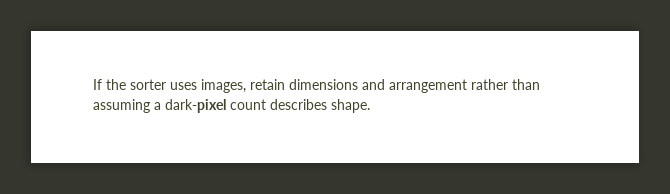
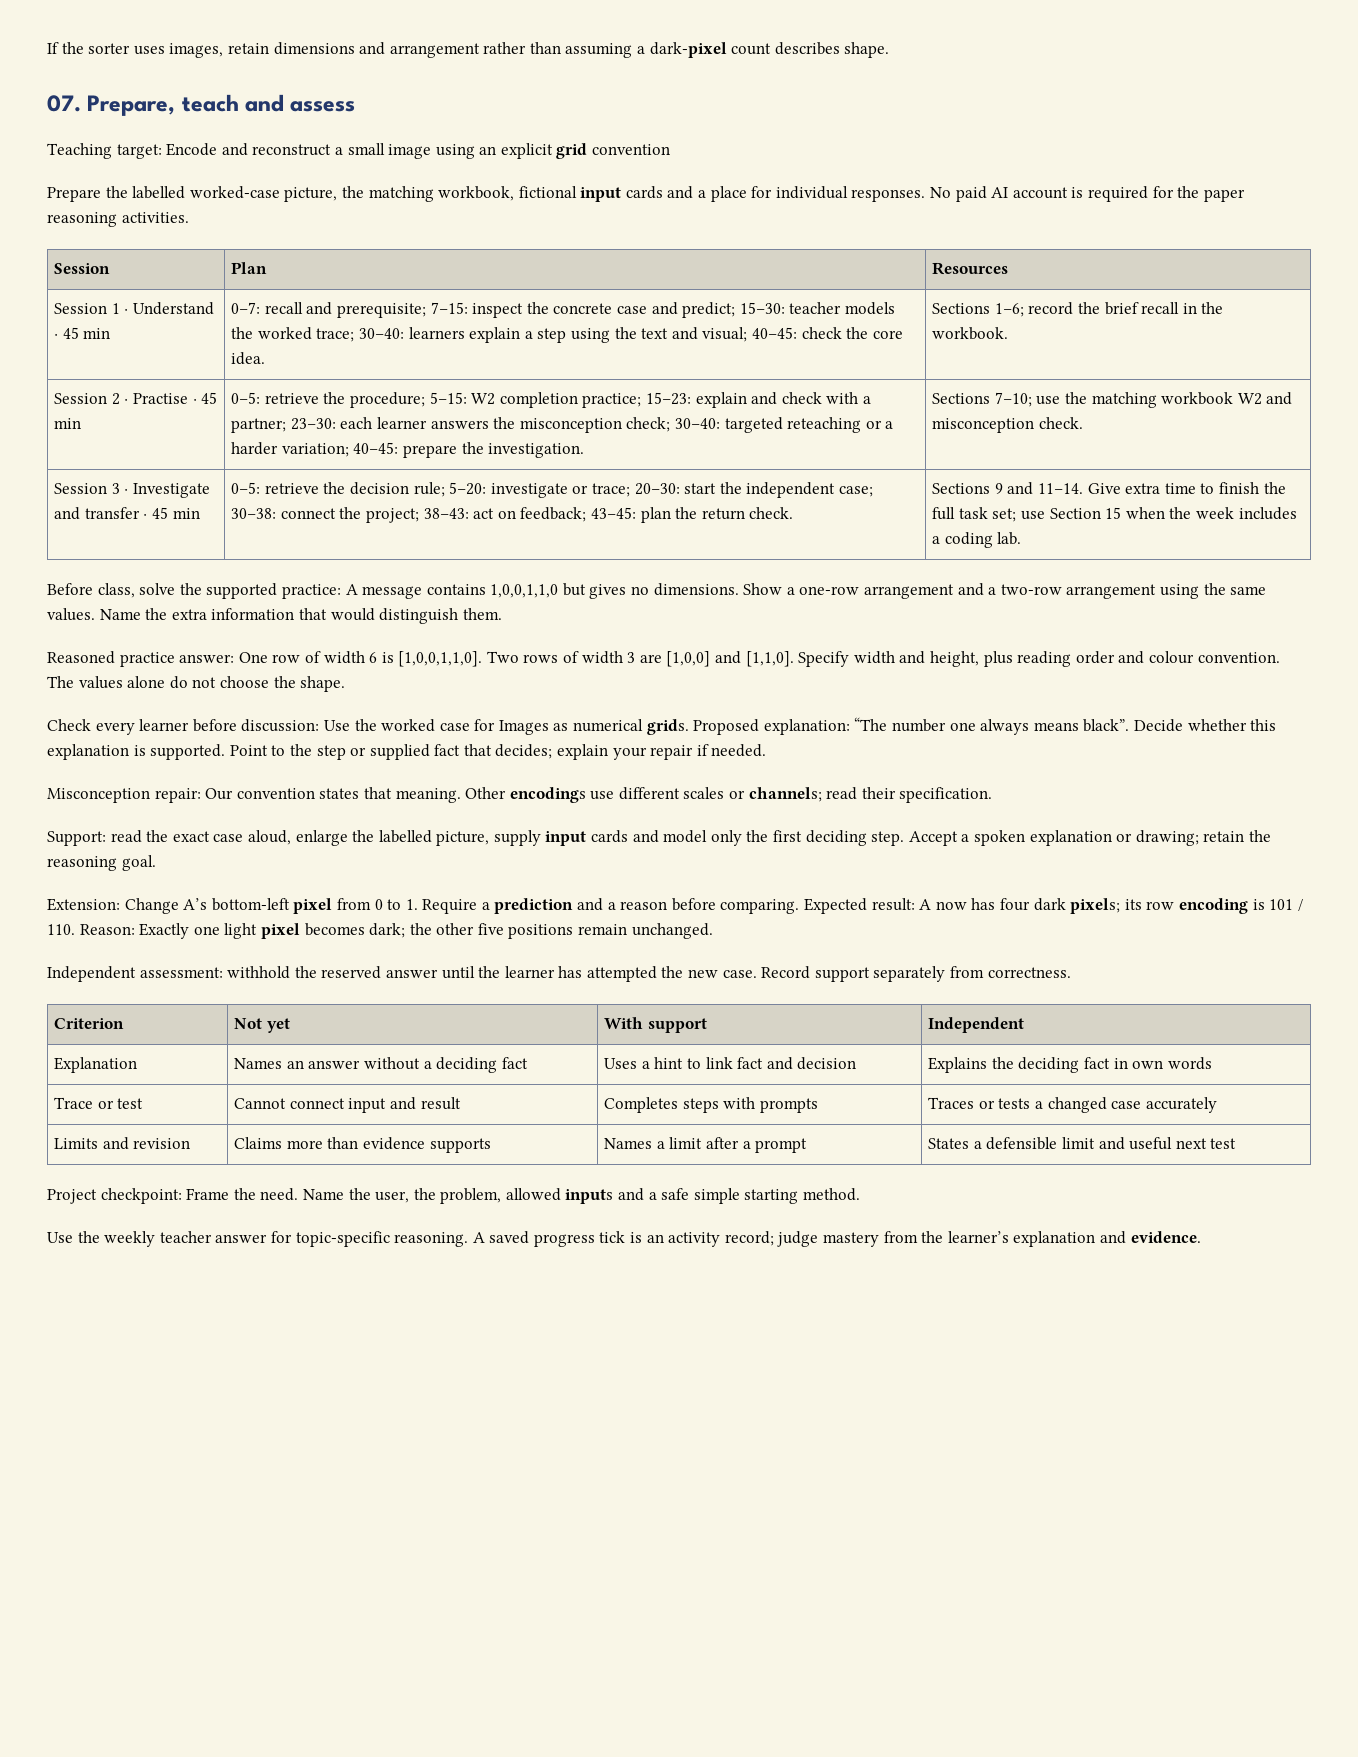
(370, 106) none -> [47,94,356,116] [47,143,671,159] [47,186,1245,202] [47,212,189,227] [54,263,111,274] [231,262,268,274] [932,262,1009,275] [54,302,215,315] [54,327,111,339] [231,302,895,318] [231,327,903,343] [231,352,266,365] [932,302,1224,317] [932,327,1009,340] [54,392,218,405] [54,418,82,429] [231,392,871,408] [231,417,894,433] [231,442,585,458] [932,392,1293,408] [932,417,1083,433] [54,483,211,498] [54,507,200,520] [231,482,873,498] [231,507,794,523] [932,482,1286,495] [932,507,1297,522] [932,532,1022,548] [47,583,1267,599] [47,608,502,624] [47,651,1280,667] [47,676,346,692] [47,717,1277,735] [47,744,767,760] [47,787,993,803] [47,830,1271,846] [47,855,156,871] [47,898,1303,914] [47,923,713,939] [47,966,1071,982] [54,1018,125,1029] [234,1018,290,1033] [604,1017,707,1033] [928,1017,1025,1033] [54,1057,138,1073] [234,1057,528,1073] [604,1057,857,1070] [928,1057,1212,1073] [54,1097,144,1109] [234,1097,461,1113] [604,1097,819,1113] [928,1097,1217,1113] [54,1137,191,1150] [234,1137,491,1153] [604,1137,808,1153] [928,1137,1237,1150] [47,1188,861,1204] [47,1231,1201,1247] // 07. Prepare, teach and assess // Teaching target: Encode and reconstruct a small image using an explicit grid convention // Prepare the labelled worked-case picture, the matching workbook, fictional input cards and a place for individual responses. No paid AI account is required for the paper reasoning activities. // Session | Plan | Resources // Session 1 · Understand · 45 min | 0–7: recall and prerequisite; 7–15: inspect the concrete case and predict; 15–30: teacher models the worked trace; 30–40: learners explain a step using the text and visual; 40–45: check the core idea. | Sections 1–6; record the brief recall in the workbook. // Session 2 · Practise · 45 min | 0–5: retrieve the procedure; 5–15: W2 completion practice; 15–23: explain and check with a partner; 23–30: each learner answers the misconception check; 30–40: targeted reteaching or a harder variation; 40–45: prepare the investigation. | Sections 7–10; use the matching workbook W2 and misconception check. // Session 3 · Investigate and transfer · 45 min | 0–5: retrieve the decision rule; 5–20: investigate or trace; 20–30: start the independent case; 30–38: connect the project; 38–43: act on feedback; 43–45: plan the return check. | Sections 9 and 11–14. Give extra time to finish the full task set; use Section 15 when the week includes a coding lab. // Before class, solve the supported practice: A message contains 1,0,0,1,1,0 but gives no dimensions. Show a one-row arrangement and a two-row arrangement using the same values. Name the extra information that would distinguish them. // Reasoned practice answer: One row of width 6 is [1,0,0,1,1,0]. Two rows of width 3 are [1,0,0] and [1,1,0]. Specify width and height, plus reading order and colour convention. The values alone do not choose the shape. // Check every learner before discussion: Use the worked case for Images as numerical grids. Proposed explanation: “The number one always means black”. Decide whether this explanation is supported. Point to the step or supplied fact that decides; explain your repair if needed. // Misconception repair: Our convention states that meaning. Other encodings use different scales or channels; read their specification. // Support: read the exact case aloud, enlarge the labelled picture, supply input cards and model only the first deciding step. Accept a spoken explanation or drawing; retain the reasoning goal. // Extension: Change A’s bottom-left pixel from 0 to 1. Require a prediction and a reason before comparing. Expected result: A now has four dark pixels; its row encoding is 101 / 110. Reason: Exactly one light pixel becomes dark; the other five positions remain unchanged. // Independent assessment: withhold the reserved answer until the learner has attempted the new case. Record support separately from correctness. // Criterion | Not yet | With support | Independent // Explanation | Names an answer without a deciding fact | Uses a hint to link fact and decision | Explains the deciding fact in own words // Trace or test | Cannot connect input and result | Completes steps with prompts | Traces or tests a changed case accurately // Limits and revision | Claims more than evidence supports | Names a limit after a prompt | States a defensible limit and useful next test // Project checkpoint: Frame the need. Name the user, the problem, allowed inputs and a safe simple starting method. // Use the weekly teacher answer for topic-specific reasoning. A saved progress tick is an activity record; judge mastery from the learner’s explanation and evidence.

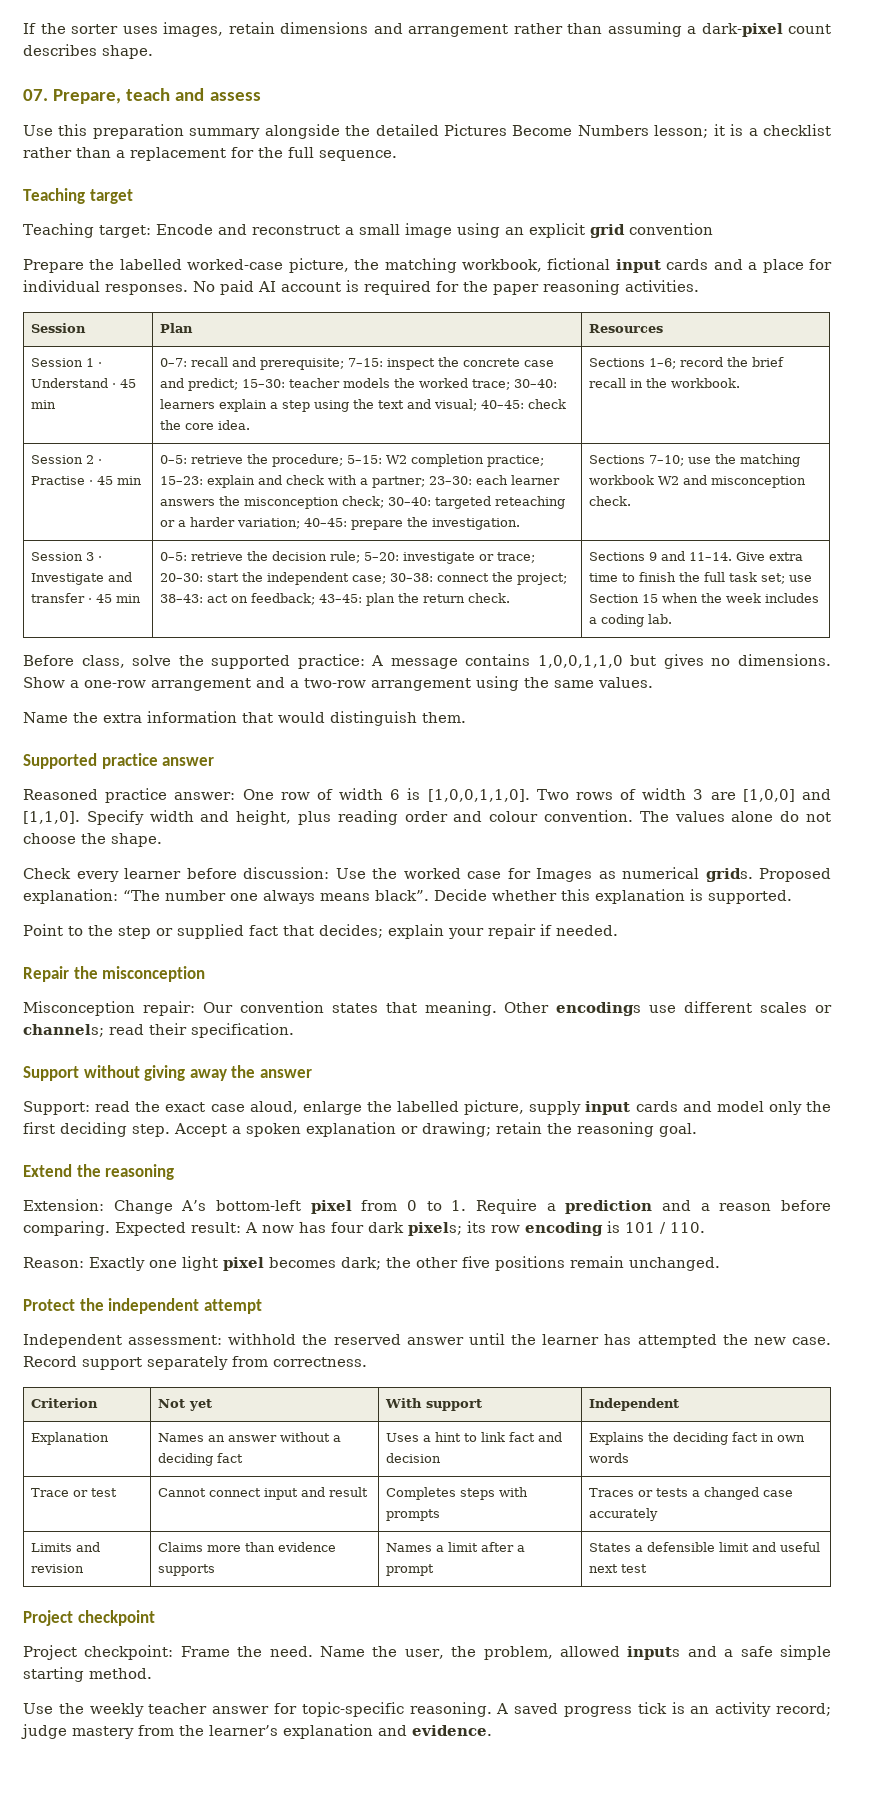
(356, 106) none -> [23,124,832,139] [23,147,397,161] [23,188,133,204] // Use this preparation summary alongside the detailed Pictures Become Numbers lesson; it is a checklist rather than a replacement for the full sequence. // Teaching target
(95, 614) none -> (653, 682) //
(502, 614) none -> [23,753,215,769] // Supported practice answer
(226, 752) none -> (792, 897) //
(767, 750) none -> [23,966,206,982] // Repair the misconception
(993, 795) none -> [23,1065,312,1081] // Support without giving away the answer
(156, 863) none -> [23,1164,175,1180] // Extend the reasoning
(75, 929) none -> (705, 1227) //
(713, 931) none -> [23,1298,262,1314] // Protect the independent attempt
(1237, 1143) none -> [23,1610,155,1626] // Project checkpoint

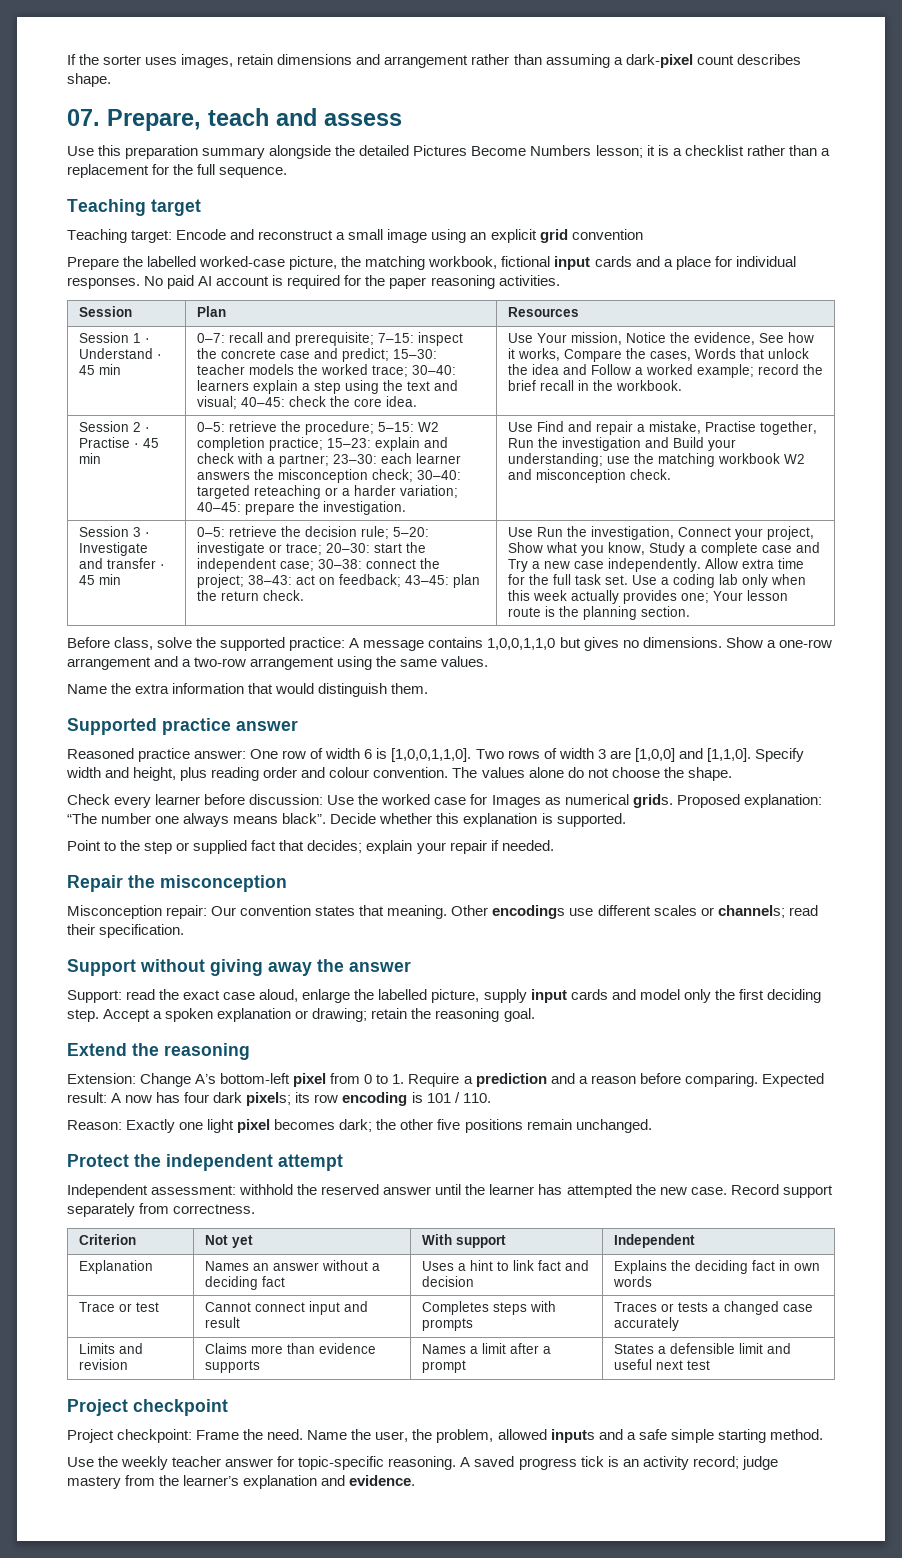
[588,358,676,369] Sections 1–6; -> [507,332,814,345] [507,348,809,362] [507,364,754,378] Use Your mission, Notice the evidence, See how it works, Compare the cases, Words that unlock the idea and Follow a worked example;
[588,455,684,466] Sections 7–10; -> [507,421,817,435] [507,437,736,451] [507,453,603,467] Use Find and repair a mistake, Practise together, Run the investigation and Build your understanding;
[588,551,803,561] [588,572,812,584] [588,593,819,603] [588,614,672,627] Sections 9 and 11–14. Give extra time to finish the full task set; use Section 15 when the week includes a coding lab. -> [507,526,814,540] [507,542,820,556] [507,558,804,572] [507,574,806,588] [507,590,788,604] [507,606,690,620] Use Run the investigation, Connect your project, Show what you know, Study a complete case and Try a new case independently. Allow extra time for the full task set. Use a coding lab only when this week actually provides one; Your lesson route is the planning section.

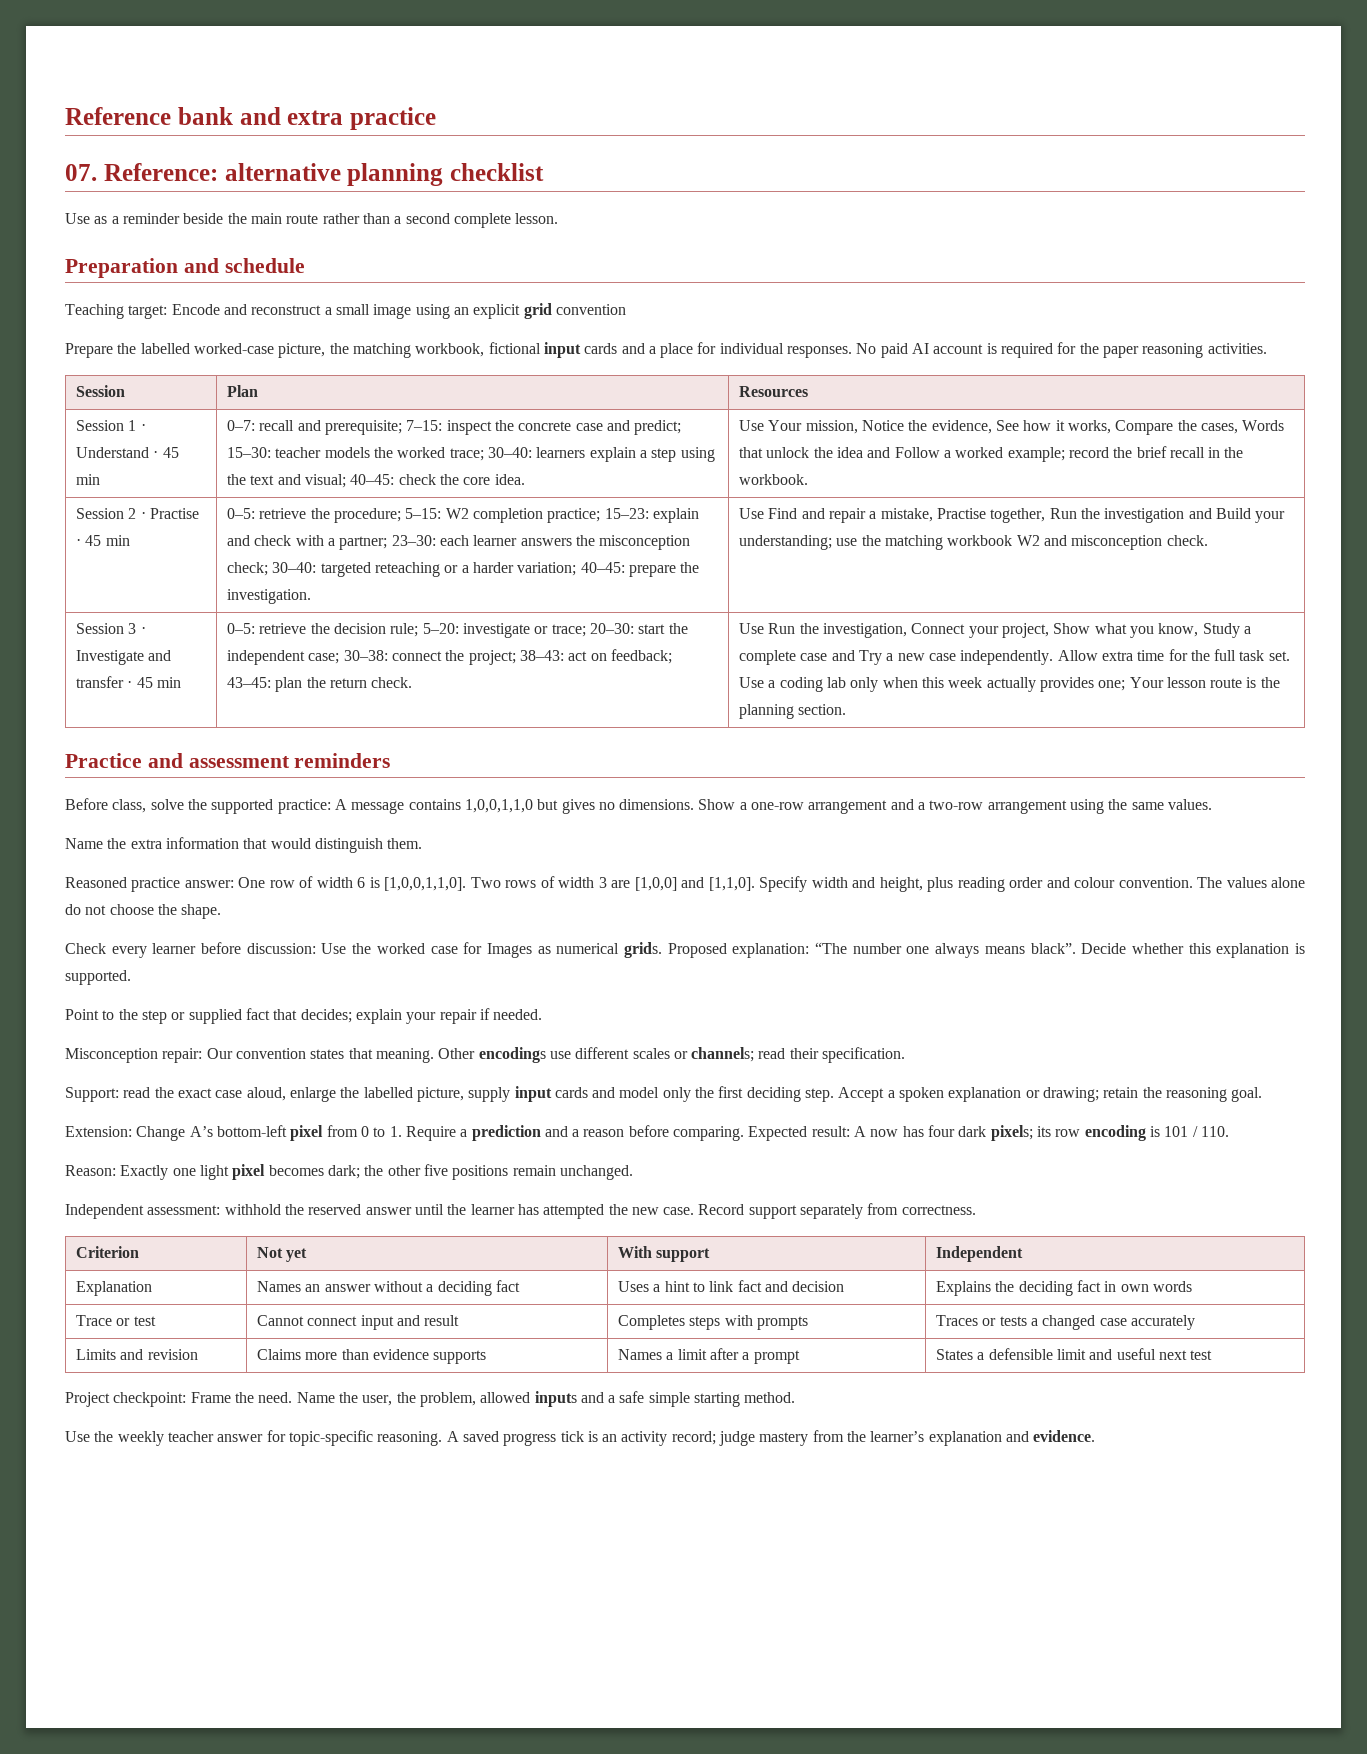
[67,54,801,68] [67,73,111,87] [67,108,402,131] [67,145,830,159] [67,164,288,178] [67,199,201,216] If the sorter uses images, retain dimensions and arrangement rather than assuming a dark-pixel count describes shape. // 07. Prepare, teach and assess // Use this preparation summary alongside the detailed Pictures Become Numbers lesson; it is a checklist rather than a replacement for the full sequence. // Teaching target -> [65,107,436,130] [65,163,544,186] [65,213,559,228] [65,258,305,278] Reference bank and extra practice // 07. Reference: alternative planning checklist // Use as a reminder beside the main route rather than a second complete lesson. // Preparation and schedule
(690, 611) none -> [65,753,391,768] // Practice and assessment reminders
[67,718,298,735] // Supported practice answer -> (423, 843) none
[67,875,287,892] // Repair the misconception -> (543, 1014) none
[67,959,411,976] // Support without giving away the answer -> (906, 1055) none
[67,1043,250,1060] // Extend the reasoning -> (1263, 1094) none
[67,1154,343,1171] // Protect the independent attempt -> (633, 1172) none
[67,1399,228,1416] // Project checkpoint -> (1213, 1355) none

